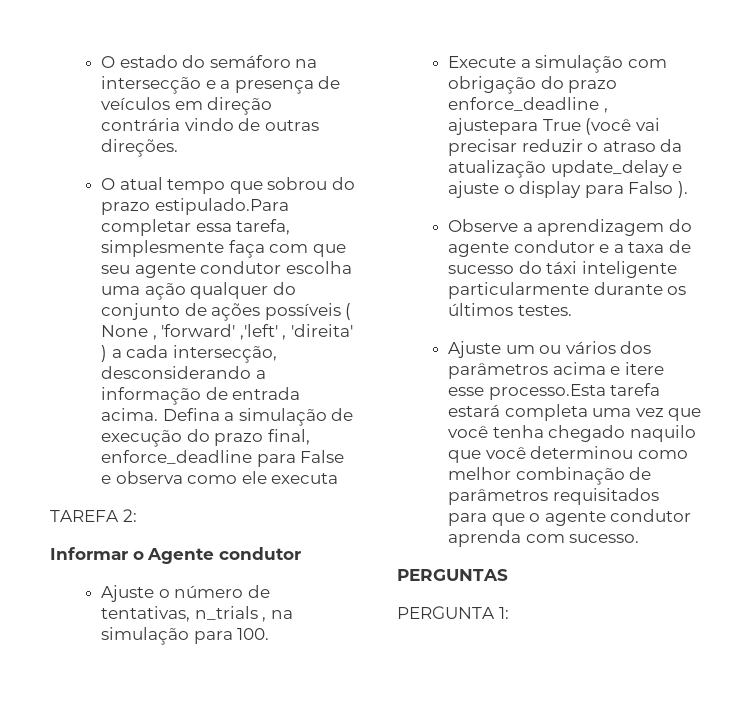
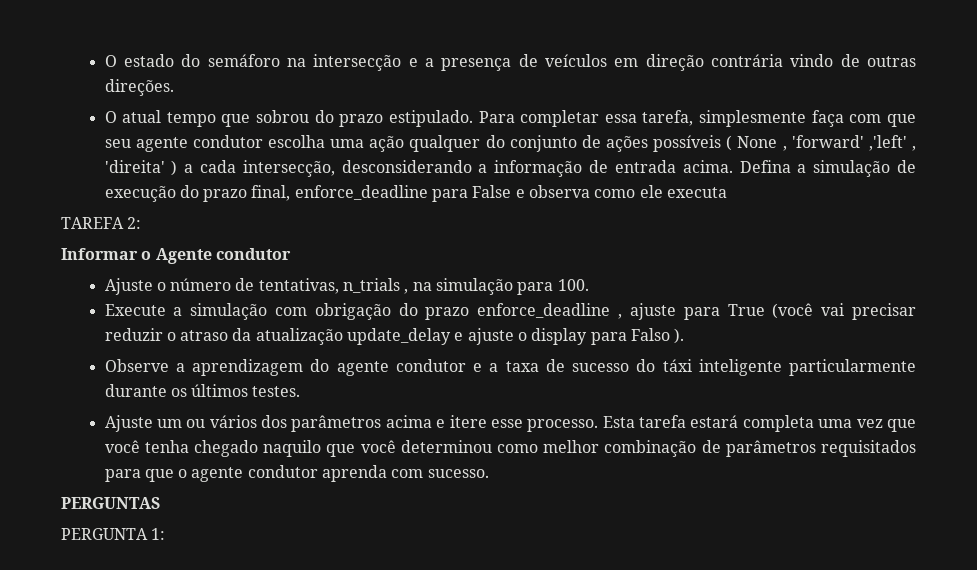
[154,198,289,215] estipulado.Para -> [388,110,515,127] estipulado. Para
[447,118,538,135] ajustepara -> [629,303,720,320] ajuste para
[488,384,606,400] processo.Esta -> [527,416,635,432] processo. Esta

